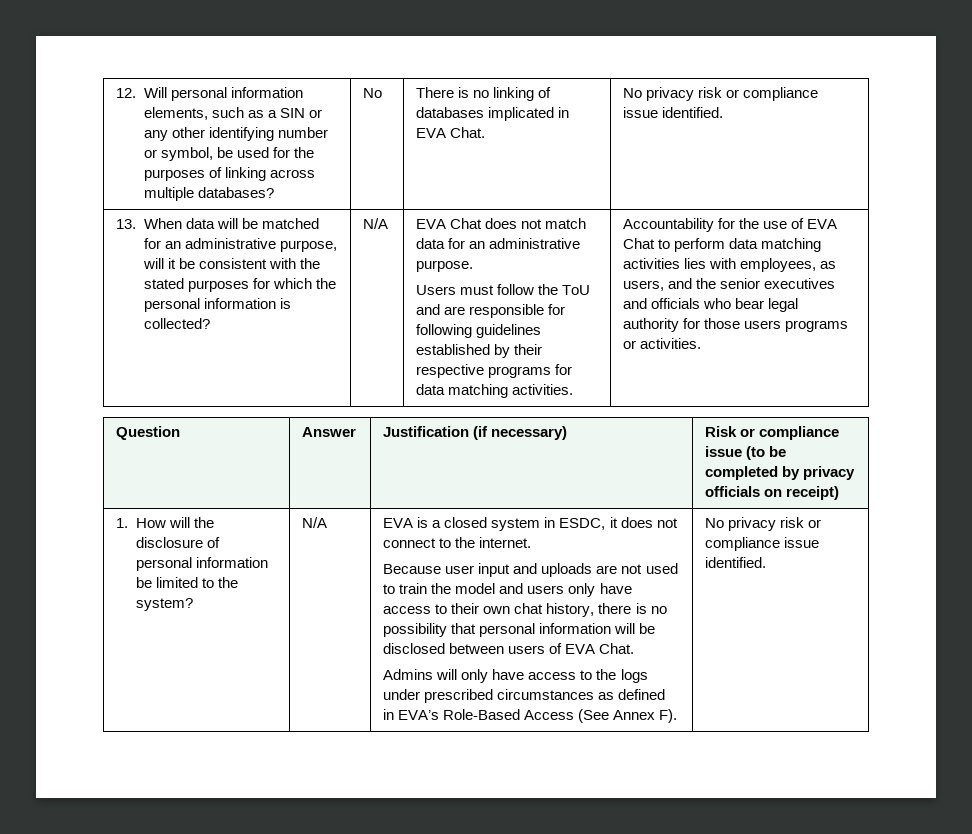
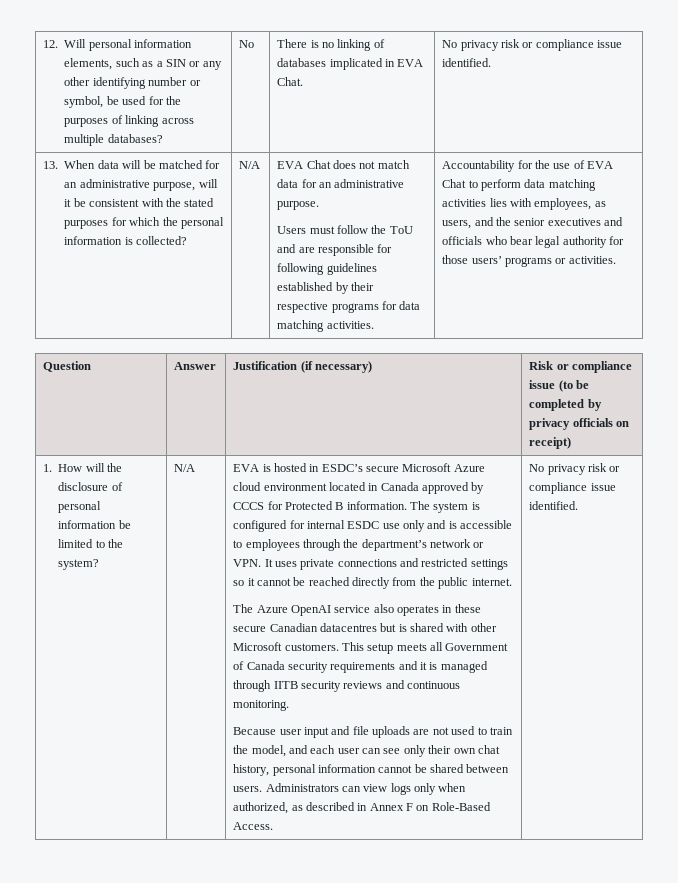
[744,320,782,329] users -> [471,256,502,264] users’
[432,517,678,531] [383,537,532,548] a closed system in ESDC, it does not connect to the internet. -> [273,463,485,472] [233,482,485,494] [233,501,480,513] [233,520,513,532] [233,539,485,551] [233,558,508,570] [233,577,512,589] [233,604,481,616] [233,623,497,632] [233,642,509,654] [233,661,488,673] [233,680,461,692] [233,700,290,711] hosted in ESDC’s secure Microsoft Azure cloud environment located in Canada approved by CCCS for Protected B information. The system is configured for internal ESDC use only and is accessible to employees through the department’s network or VPN. It uses private connections and restricted settings so it cannot be reached directly from the public internet. // The Azure OpenAI service also operates in these secure Canadian datacentres but is shared with other Microsoft customers. This setup meets all Government of Canada security requirements and it is managed through IITB security reviews and continuous monitoring.
(538, 568) none -> [352,726,369,735] file
[455,583,632,597] [383,603,667,617] [383,623,656,637] [383,643,635,654] [383,669,648,683] [383,689,666,703] [383,709,678,723] model and users only have access to their own chat history, there is no possibility that personal information will be disclosed between users of EVA Chat. // Admins will only have access to the logs under prescribed circumstances as defined in EVA’s Role-Based Access (See Annex F). -> [251,745,500,757] [233,764,510,776] [233,783,467,795] [233,802,491,814] [233,822,274,830] model, and each user can see only their own chat history, personal information cannot be shared between users. Administrators can view logs only when authorized, as described in Annex F on Role-Based Access.

